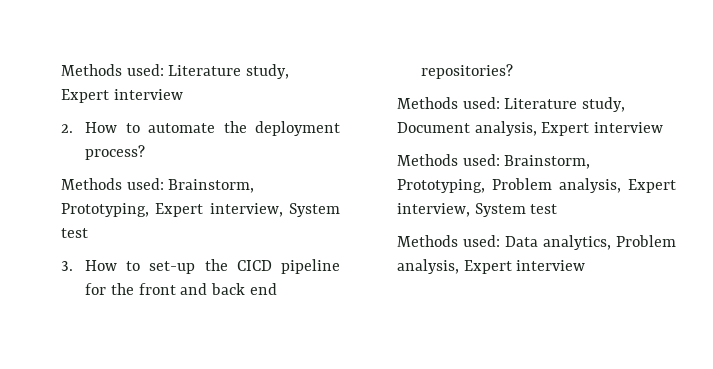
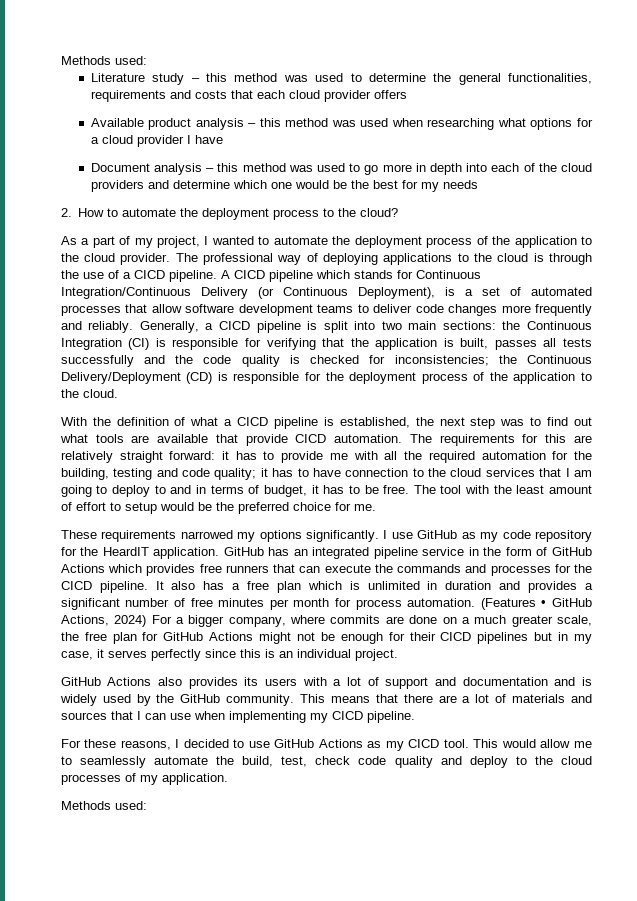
[61,64,290,79] [61,89,183,103] Methods used: Literature study, Expert interview -> [60,56,147,65] [90,73,592,85] [90,90,407,102] [90,118,593,130] [90,135,223,147] [90,163,592,175] [90,180,478,192] Methods used: // Literature study – this method was used to determine the general functionalities, requirements and costs that each cloud provider offers // Available product analysis – this method was used when researching what options for a cloud provider I have // Document analysis – this method was used to go more in depth into each of the cloud providers and determine which one would be the best for my needs
[85,145,146,160] [61,178,255,193] [61,203,340,217] [61,228,89,238] [61,259,340,274] [85,283,277,295] [421,64,514,79] [397,97,626,112] [397,121,664,136] [397,154,591,169] [397,178,676,193] [397,203,558,217] [397,235,676,250] [397,259,586,274] process? // Methods used: Brainstorm, Prototyping, Expert interview, System test // 3. How to set-up the CICD pipeline for the front and back end repositories? // Methods used: Literature study, Document analysis, Expert interview // Methods used: Brainstorm, Prototyping, Problem analysis, Expert interview, System test // Methods used: Data analytics, Problem analysis, Expert interview -> [273,208,399,220] [60,236,593,248] [60,253,593,265] [60,270,481,282] [60,287,593,299] [60,304,593,316] [60,321,593,333] [60,338,593,350] [60,355,593,367] [60,372,592,384] [60,389,118,398] [60,417,593,429] [59,434,592,446] [60,451,593,463] [60,468,593,480] [60,485,592,497] [60,502,376,514] [60,530,593,542] [60,547,592,559] [60,564,592,576] [60,581,594,593] [60,598,592,610] [60,615,592,627] [60,632,593,644] [60,649,398,661] [60,677,593,689] [59,694,593,706] [60,711,415,723] [60,739,593,751] [60,756,593,768] [60,773,228,785] [60,801,147,810] process to the cloud? // As a part of my project, I wanted to automate the deployment process of the application to the cloud provider. The professional way of deploying applications to the cloud is through the use of a CICD pipeline. A CICD pipeline which stands for Continuous Integration/Continuous Delivery (or Continuous Deployment), is a set of automated processes that allow software development teams to deliver code changes more frequently and reliably. Generally, a CICD pipeline is split into two main sections: the Continuous Integration (CI) is responsible for verifying that the application is built, passes all tests successfully and the code quality is checked for inconsistencies; the Continuous Delivery/Deployment (CD) is responsible for the deployment process of the application to the cloud. // With the definition of what a CICD pipeline is established, the next step was to find out what tools are available that provide CICD automation. The requirements for this are relatively straight forward: it has to provide me with all the required automation for the building, testing and code quality; it has to have connection to the cloud services that I am going to deploy to and in terms of budget, it has to be free. The tool with the least amount of effort to setup would be the preferred choice for me. // These requirements narrowed my options significantly. I use GitHub as my code repository for the HeardIT application. GitHub has an integrated pipeline service in the form of GitHub Actions which provides free runners that can execute the commands and processes for the CICD pipeline. It also has a free plan which is unlimited in duration and provides a significant number of free minutes per month for process automation. (Features • GitHub Actions, 2024) For a bigger company, where commits are done on a much greater scale, the free plan for GitHub Actions might not be enough for their CICD pipelines but in my case, it serves perfectly since this is an individual project. // GitHub Actions also provides its users with a lot of support and documentation and is widely used by the GitHub community. This means that there are a lot of materials and sources that I can use when implementing my CICD pipeline. // For these reasons, I decided to use GitHub Actions as my CICD tool. This would allow me to seamlessly automate the build, test, check code quality and deploy to the cloud processes of my application. // Methods used:

